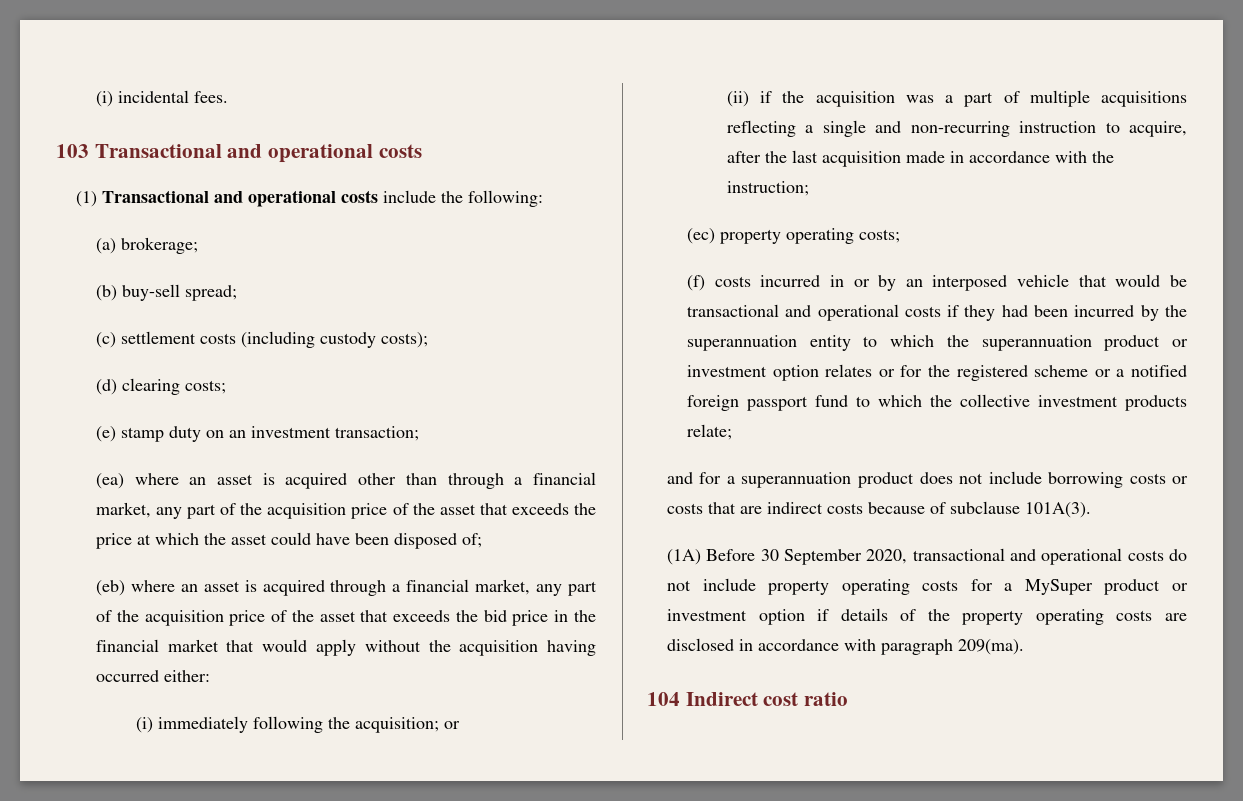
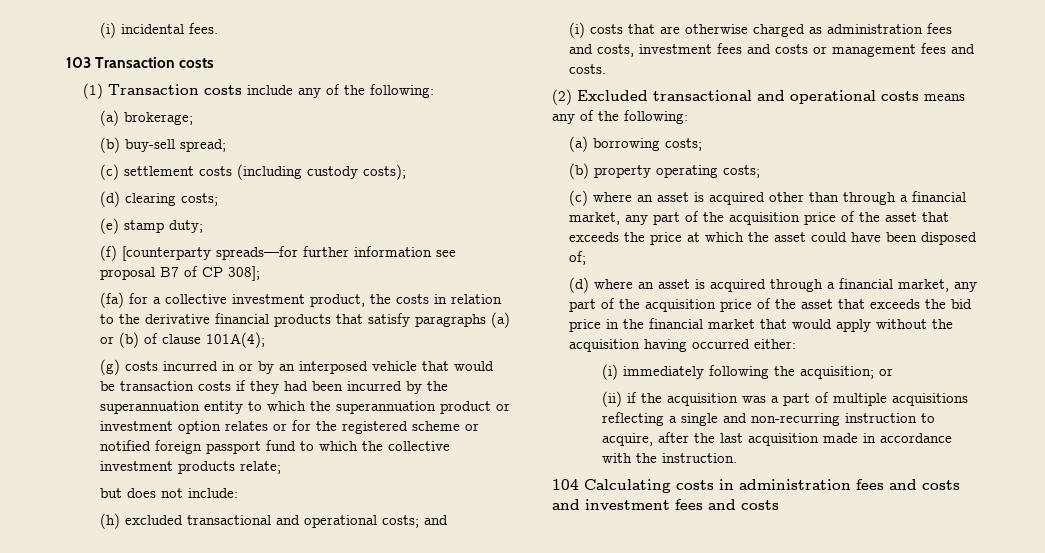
[94,144,374,163] Transactional and operational -> [95,57,176,68] Transaction
[101,190,436,207] Transactional and operational costs include -> [107,84,340,98] Transaction costs include any of
[168,426,419,442] [95,473,124,489] duty on an investment transaction; // (ea) -> [168,220,203,233] [99,245,456,261] [99,266,260,281] [99,292,502,308] [99,312,510,328] [99,332,265,348] [99,359,494,375] [99,380,448,394] [99,401,510,414] [99,420,479,434] [99,440,450,454] [99,461,281,474] [99,488,238,498] [99,513,448,529] [568,22,952,38] [568,43,975,57] [568,64,606,74] [551,89,965,105] [551,110,688,124] [568,136,702,152] [568,163,760,179] [568,190,588,206] duty; // (f) [counterparty spreads—for further information see proposal B7 of CP 308]; // (fa) for a collective investment product, the costs in relation to the derivative financial products that satisfy paragraphs (a) or (b) of clause 101A(4); // (g) costs incurred in or by an interposed vehicle that would be transaction costs if they had been incurred by the superannuation entity to which the superannuation product or investment option relates or for the registered scheme or notified foreign passport fund to which the collective investment products relate; // but does not include: // (h) excluded transactional and operational costs; and // (i) costs that are otherwise charged as administration fees and costs, investment fees and costs or management fees and costs. // (2) Excluded transactional and operational costs means any of the following: // (a) borrowing costs; // (b) property operating costs; // (c)
[95,580,125,596] (eb) -> [568,277,589,293] (d)
[726,181,809,196] [686,228,900,244] [686,274,1187,291] [686,304,1187,321] [686,335,1188,351] [686,364,1187,381] [686,394,1187,411] [686,424,732,440] [666,471,1188,488] [666,501,1091,518] [666,548,1187,565] [666,578,1188,595] [666,608,1187,625] [666,638,1024,655] [647,692,849,706] instruction; // (ec) property operating costs; // (f) costs incurred in or by an interposed vehicle that would be transactional and operational costs if they had been incurred by the superannuation entity to which the superannuation product or investment option relates or for the registered scheme or a notified foreign passport fund to which the collective investment products relate; // and for a superannuation product does not include borrowing costs or costs that are indirect costs because of subclause 101A(3). // (1A) Before 30 September 2020, transactional and operational costs do not include property operating costs for a MySuper product or investment option if details of the property operating costs are disclosed in accordance with paragraph 209(ma). // 104 Indirect cost ratio -> [662,453,738,463] [551,479,960,493] [551,499,779,510] instruction. // 104 Calculating costs in administration fees and costs and investment fees and costs

